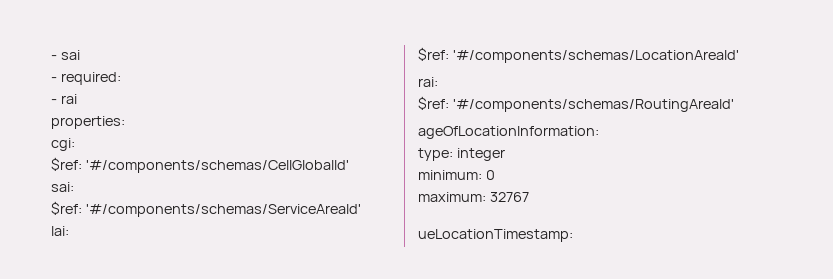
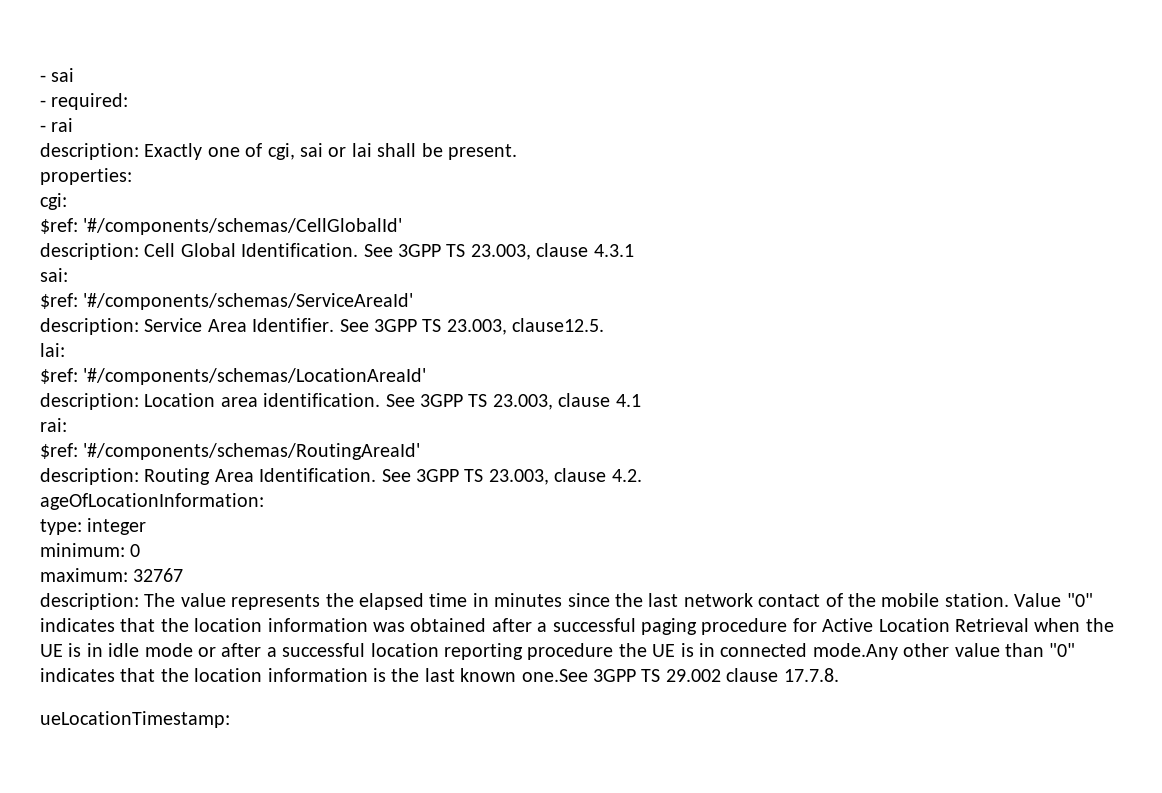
[51,116,125,129] [51,138,75,151] [51,157,349,173] [51,182,74,192] [51,201,361,217] [51,226,69,236] [418,47,739,63] [418,77,438,87] [418,96,734,112] properties: // cgi: // $ref: '#/components/schemas/CellGlobalId' // sai: // $ref: '#/components/schemas/ServiceAreaId' // lai: // $ref: '#/components/schemas/LocationAreaId' // rai: // $ref: '#/components/schemas/RoutingAreaId' -> [40,143,517,160] [40,168,132,185] [40,193,67,210] [40,218,403,235] [40,243,634,260] [40,268,68,282] [40,293,414,310] [40,318,605,335] [40,343,65,357] [40,368,427,385] [40,393,641,410] [40,418,67,432] [40,443,421,460] [40,468,642,485] description: Exactly one of cgi, sai or lai shall be present. // properties: // cgi: // $ref: '#/components/schemas/CellGlobalId' // description: Cell Global Identification. See 3GPP TS 23.003, clause 4.3.1 // sai: // $ref: '#/components/schemas/ServiceAreaId' // description: Service Area Identifier. See 3GPP TS 23.003, clause12.5. // lai: // $ref: '#/components/schemas/LocationAreaId' // description: Location area identification. See 3GPP TS 23.003, clause 4.1 // rai: // $ref: '#/components/schemas/RoutingAreaId' // description: Routing Area Identification. See 3GPP TS 23.003, clause 4.2.
(529, 197) none -> [40,593,1093,610] [40,618,1114,635] [40,643,1076,660] [40,668,839,682] // description: The value represents the elapsed time in minutes since the last network contact of the mobile station. Value "0" indicates that the location information was obtained after a successful paging procedure for Active Location Retrieval when the UE is in idle mode or after a successful location reporting procedure the UE is in connected mode.Any other value than "0" indicates that the location information is the last known one.See 3GPP TS 29.002 clause 17.7.8.

